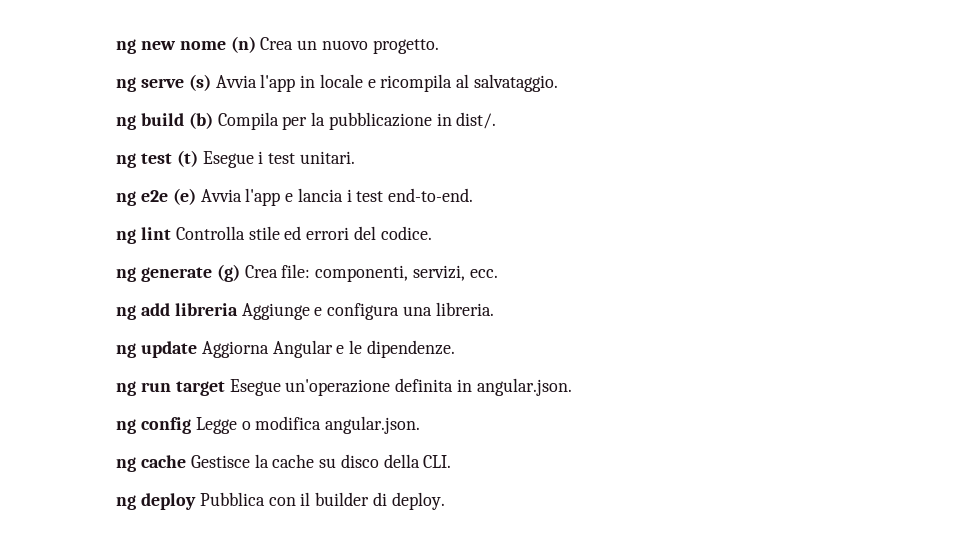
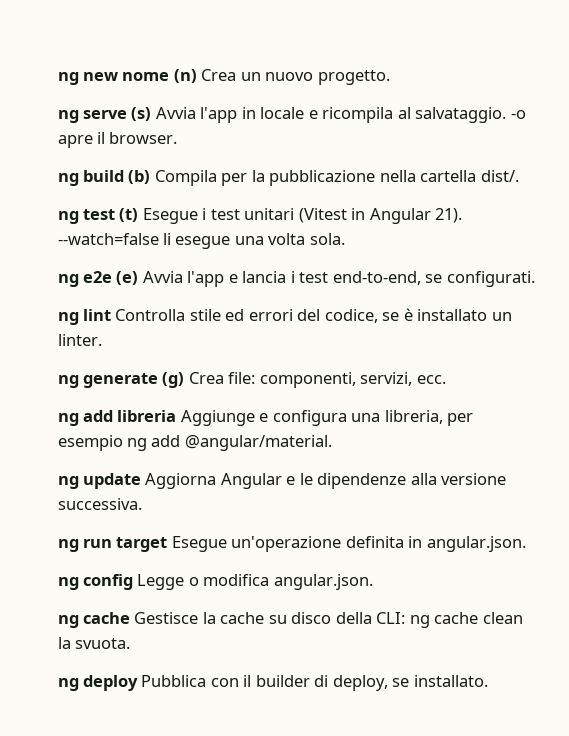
(558, 83) none -> [510,110,526,119] [57,132,178,148] -o apre il browser.
[436,113,452,126] in -> [379,170,477,182] nella cartella
[299,151,355,164] unitari. -> [244,208,463,224] [57,233,345,249] unitari (Vitest in Angular 21). --watch=false li esegue una volta sola.
[387,188,473,202] end-to-end. -> [332,271,535,287] end-to-end, se configurati.
[380,226,432,240] codice. -> [324,308,512,323] [57,334,102,346] codice, se è installato un linter.
[435,302,494,316] libreria. -> [384,410,474,426] [57,435,332,451] libreria, per esempio ng add @angular/material.
[366,340,455,358] dipendenze. -> [317,473,507,489] [57,498,142,510] dipendenze alla versione successiva.
[423,455,452,468] CLI. -> [376,612,523,628] [57,637,131,649] CLI: ng cache clean la svuota.
[391,492,445,510] deploy. -> [332,675,488,691] deploy, se installato.

